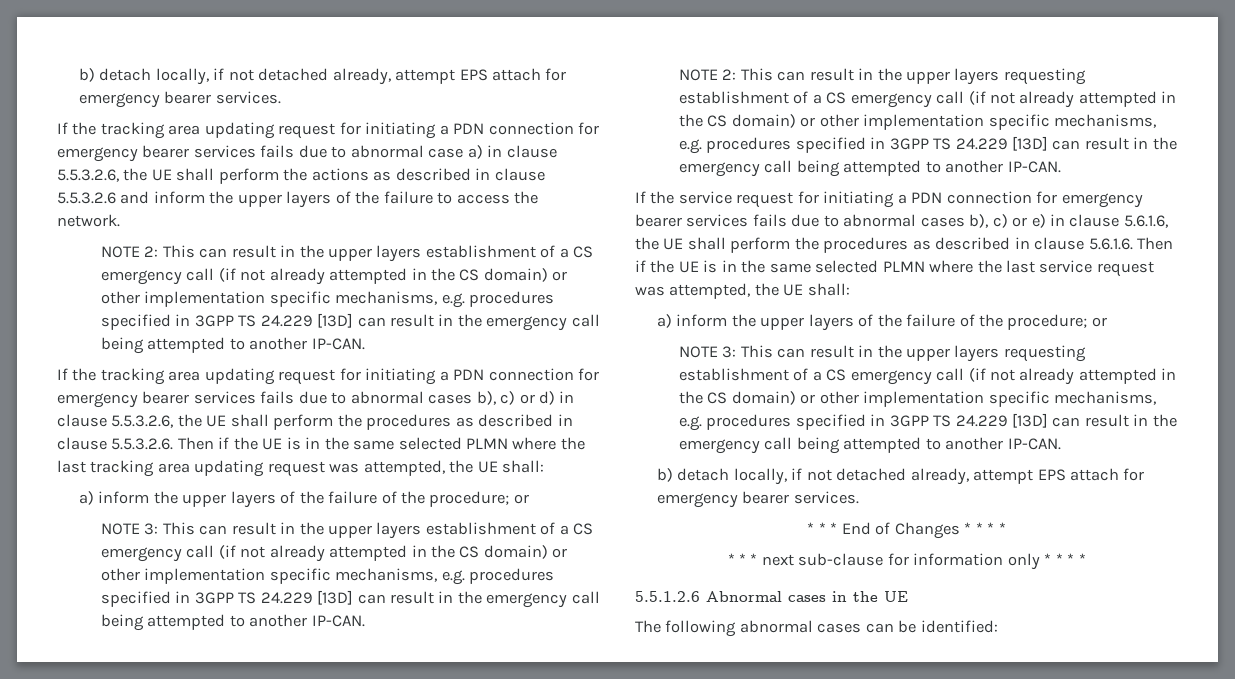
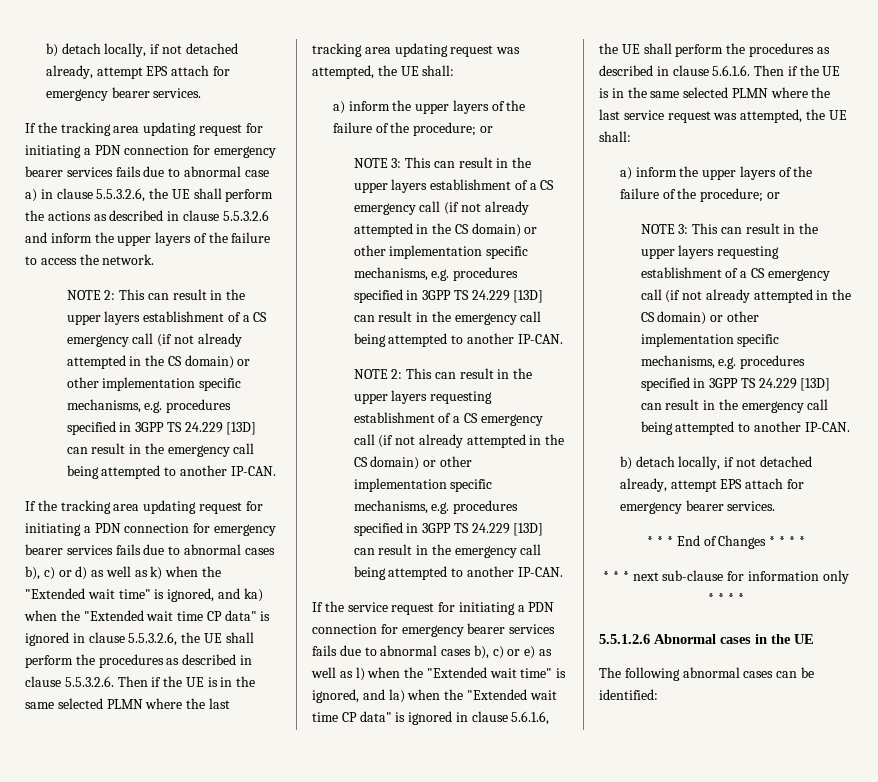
(556, 398) none -> [91,566,222,580] [25,588,263,602] [24,610,271,621] [25,632,69,646] as well as k) when the "Extended wait time" is ignored, and ka) when the "Extended wait time CP data" is ignored
(1046, 221) none -> [539,649,553,656] [311,667,567,681] [312,689,557,703] [312,711,453,725] as well as l) when the "Extended wait time" is ignored, and la) when the "Extended wait time CP data" is ignored

